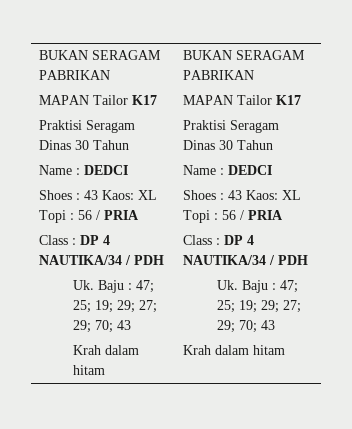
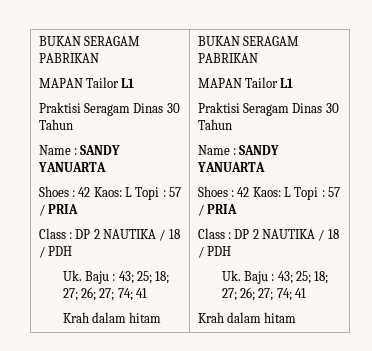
[39,50,162,60] [39,70,111,80] [39,95,158,105] [39,120,136,133] [39,140,130,150] [39,165,129,175] [39,190,158,200] [39,210,140,223] [39,235,111,245] [39,255,165,265] [72,280,154,293] [72,300,157,313] [72,320,131,333] BUKAN SERAGAM PABRIKAN // MAPAN Tailor K17 // Praktisi Seragam Dinas 30 Tahun // Name : DEDCI // Shoes : 43 Kaos: XL Topi : 56 / PRIA // Class : DP 4 NAUTIKA/34 / PDH // Uk. Baju : 47; 25; 19; 29; 27; 29; 70; 43 -> [38,36,140,46] [38,53,99,63] [38,77,135,88] [38,102,180,116] [38,119,73,130] [38,145,121,155] [37,162,106,172] [38,186,182,200] [38,204,78,216] [38,228,180,241] [38,246,72,258] [62,270,170,284] [62,287,148,301] BUKAN SERAGAM PABRIKAN // MAPAN Tailor L1 // Praktisi Seragam Dinas 30 Tahun // Name : SANDY YANUARTA // Shoes : 42 Kaos: L Topi : 57 / PRIA // Class : DP 2 NAUTIKA / 18 / PDH // Uk. Baju : 43; 25; 18; 27; 26; 27; 74; 41
[276,95,302,105] [183,120,280,133] [183,140,274,150] [183,165,273,175] [183,190,302,200] [183,210,284,223] [183,235,255,245] [183,255,309,265] [216,280,298,293] [216,300,301,313] [216,320,275,333] K17 // Praktisi Seragam Dinas 30 Tahun // Name : DEDCI // Shoes : 43 Kaos: XL Topi : 56 / PRIA // Class : DP 4 NAUTIKA/34 / PDH // Uk. Baju : 47; 25; 19; 29; 27; 29; 70; 43 -> [280,78,294,88] [197,102,339,116] [197,119,232,130] [197,145,280,155] [196,162,265,172] [197,186,341,200] [197,204,237,216] [197,228,339,241] [197,246,231,258] [221,270,329,284] [221,287,307,301] L1 // Praktisi Seragam Dinas 30 Tahun // Name : SANDY YANUARTA // Shoes : 42 Kaos: L Topi : 57 / PRIA // Class : DP 2 NAUTIKA / 18 / PDH // Uk. Baju : 43; 25; 18; 27; 26; 27; 74; 41

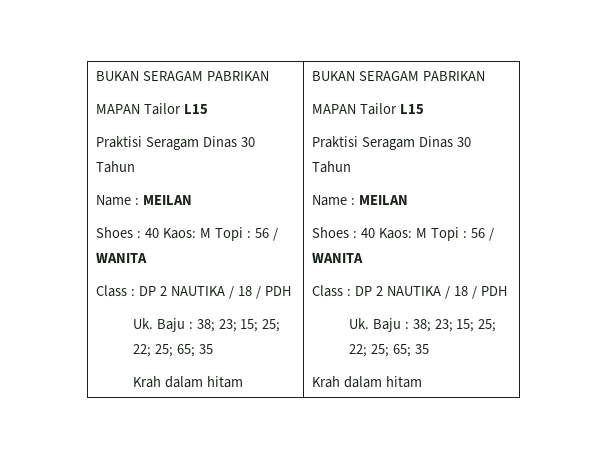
[38,36,140,46] [38,53,99,63] [38,77,135,88] [38,102,180,116] [38,119,73,130] [38,145,121,155] [37,162,106,172] [38,186,182,200] [38,204,78,216] BUKAN SERAGAM PABRIKAN // MAPAN Tailor L1 // Praktisi Seragam Dinas 30 Tahun // Name : SANDY YANUARTA // Shoes : 42 Kaos: L Topi : 57 / PRIA -> [96,71,270,81] [96,103,209,115] [96,136,256,150] [96,161,136,173] [96,195,193,206] [96,227,278,241] [96,253,148,263] BUKAN SERAGAM PABRIKAN // MAPAN Tailor L15 // Praktisi Seragam Dinas 30 Tahun // Name : MEILAN // Shoes : 40 Kaos: M Topi : 56 / WANITA
[118,271,170,284] [62,287,148,301] 43; 25; 18; 27; 26; 27; 74; 41 -> [196,319,281,332] [132,344,213,357] 38; 23; 15; 25; 22; 25; 65; 35
[280,78,294,88] [197,102,339,116] [197,119,232,130] [197,145,280,155] [196,162,265,172] [197,186,341,200] [197,204,237,216] L1 // Praktisi Seragam Dinas 30 Tahun // Name : SANDY YANUARTA // Shoes : 42 Kaos: L Topi : 57 / PRIA -> [400,104,425,114] [312,136,472,150] [312,161,352,173] [312,195,409,206] [312,227,494,241] [312,253,364,263] L15 // Praktisi Seragam Dinas 30 Tahun // Name : MEILAN // Shoes : 40 Kaos: M Topi : 56 / WANITA
[277,271,329,284] [221,287,307,301] 43; 25; 18; 27; 26; 27; 74; 41 -> [412,319,497,332] [348,344,429,357] 38; 23; 15; 25; 22; 25; 65; 35

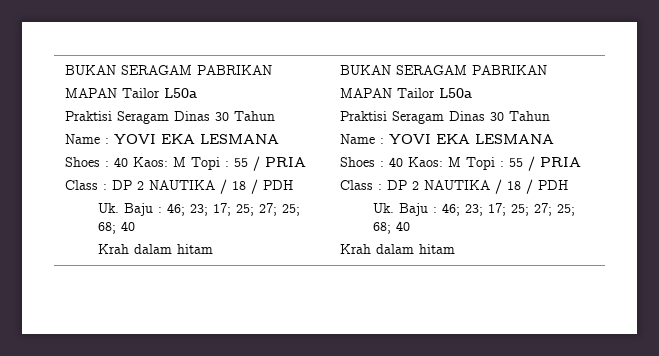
[96,71,270,81] [96,103,209,115] [96,136,256,150] [96,161,136,173] [96,195,193,206] [96,227,278,241] [96,253,148,263] BUKAN SERAGAM PABRIKAN // MAPAN Tailor L15 // Praktisi Seragam Dinas 30 Tahun // Name : MEILAN // Shoes : 40 Kaos: M Topi : 56 / WANITA -> [64,65,272,75] [64,88,197,98] [64,111,275,124] [64,134,279,144] [64,156,306,171] BUKAN SERAGAM PABRIKAN // MAPAN Tailor L50a // Praktisi Seragam Dinas 30 Tahun // Name : YOVI EKA LESMANA // Shoes : 40 Kaos: M Topi : 55 / PRIA
[196,319,281,332] [132,344,213,357] 38; 23; 15; 25; 22; 25; 65; 35 -> [167,203,301,216] [98,221,136,234] 46; 23; 17; 25; 27; 25; 68; 40
[400,104,425,114] [312,136,472,150] [312,161,352,173] [312,195,409,206] [312,227,494,241] [312,253,364,263] L15 // Praktisi Seragam Dinas 30 Tahun // Name : MEILAN // Shoes : 40 Kaos: M Topi : 56 / WANITA -> [438,88,472,98] [339,111,550,124] [339,134,554,144] [339,156,581,171] L50a // Praktisi Seragam Dinas 30 Tahun // Name : YOVI EKA LESMANA // Shoes : 40 Kaos: M Topi : 55 / PRIA
[412,319,497,332] [348,344,429,357] 38; 23; 15; 25; 22; 25; 65; 35 -> [442,203,576,216] [373,221,411,234] 46; 23; 17; 25; 27; 25; 68; 40

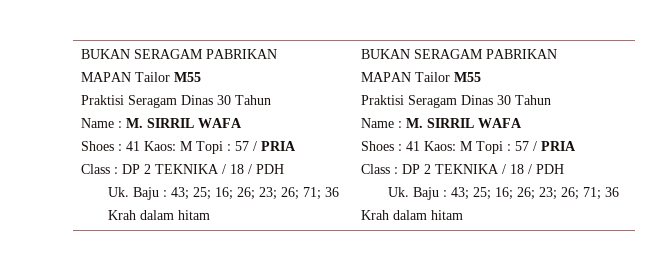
[64,65,272,75] [64,88,197,98] [64,111,275,124] [64,134,279,144] [64,156,306,171] [64,179,293,194] [98,203,301,216] [98,221,136,234] BUKAN SERAGAM PABRIKAN // MAPAN Tailor L50a // Praktisi Seragam Dinas 30 Tahun // Name : YOVI EKA LESMANA // Shoes : 40 Kaos: M Topi : 55 / PRIA // Class : DP 2 NAUTIKA / 18 / PDH // Uk. Baju : 46; 23; 17; 25; 27; 25; 68; 40 -> [80,49,277,59] [80,72,201,82] [80,95,271,108] [80,118,242,128] [80,141,296,154] [80,164,284,174] [108,187,340,200] BUKAN SERAGAM PABRIKAN // MAPAN Tailor M55 // Praktisi Seragam Dinas 30 Tahun // Name : M. SIRRIL WAFA // Shoes : 41 Kaos: M Topi : 57 / PRIA // Class : DP 2 TEKNIKA / 18 / PDH // Uk. Baju : 43; 25; 16; 26; 23; 26; 71; 36
[438,88,472,98] [339,111,550,124] [339,134,554,144] [339,156,581,171] [339,179,568,194] [373,203,576,216] [373,221,411,234] L50a // Praktisi Seragam Dinas 30 Tahun // Name : YOVI EKA LESMANA // Shoes : 40 Kaos: M Topi : 55 / PRIA // Class : DP 2 NAUTIKA / 18 / PDH // Uk. Baju : 46; 23; 17; 25; 27; 25; 68; 40 -> [453,72,481,82] [360,95,551,108] [360,118,522,128] [360,141,576,154] [360,164,564,174] [388,187,620,200] M55 // Praktisi Seragam Dinas 30 Tahun // Name : M. SIRRIL WAFA // Shoes : 41 Kaos: M Topi : 57 / PRIA // Class : DP 2 TEKNIKA / 18 / PDH // Uk. Baju : 43; 25; 16; 26; 23; 26; 71; 36

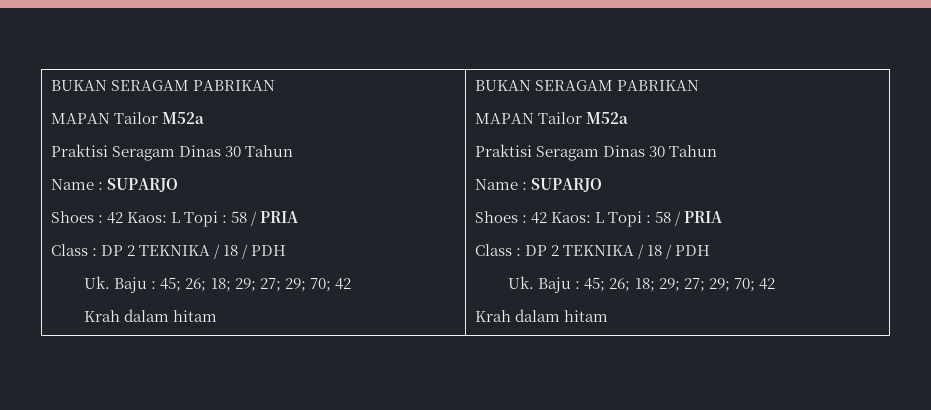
[80,49,277,59] [80,72,201,82] [80,95,271,108] [80,118,242,128] [80,141,249,154] BUKAN SERAGAM PABRIKAN // MAPAN Tailor M55 // Praktisi Seragam Dinas 30 Tahun // Name : M. SIRRIL WAFA // Shoes : 41 Kaos: M Topi : 57 -> [51,80,276,91] [51,112,205,124] [51,144,294,161] [51,178,179,192] [51,211,248,227] BUKAN SERAGAM PABRIKAN // MAPAN Tailor M52a // Praktisi Seragam Dinas 30 Tahun // Name : SUPARJO // Shoes : 42 Kaos: L Topi : 58
[171,187,340,200] 43; 25; 16; 26; 23; 26; 71; 36 -> [160,277,351,292] 45; 26; 18; 29; 27; 29; 70; 42
[453,72,481,82] [360,95,551,108] [360,118,522,128] [360,141,529,154] M55 // Praktisi Seragam Dinas 30 Tahun // Name : M. SIRRIL WAFA // Shoes : 41 Kaos: M Topi : 57 -> [586,112,629,124] [475,144,718,161] [475,178,603,192] [475,211,672,227] M52a // Praktisi Seragam Dinas 30 Tahun // Name : SUPARJO // Shoes : 42 Kaos: L Topi : 58
[451,187,620,200] 43; 25; 16; 26; 23; 26; 71; 36 -> [584,277,775,292] 45; 26; 18; 29; 27; 29; 70; 42

